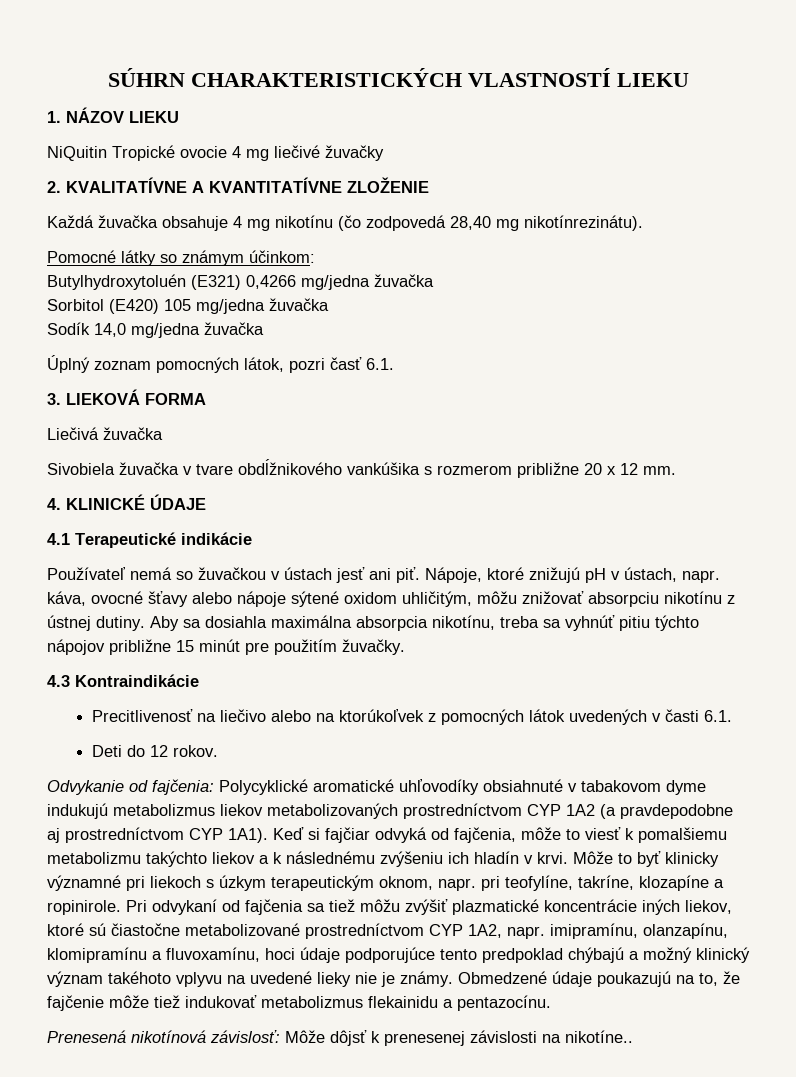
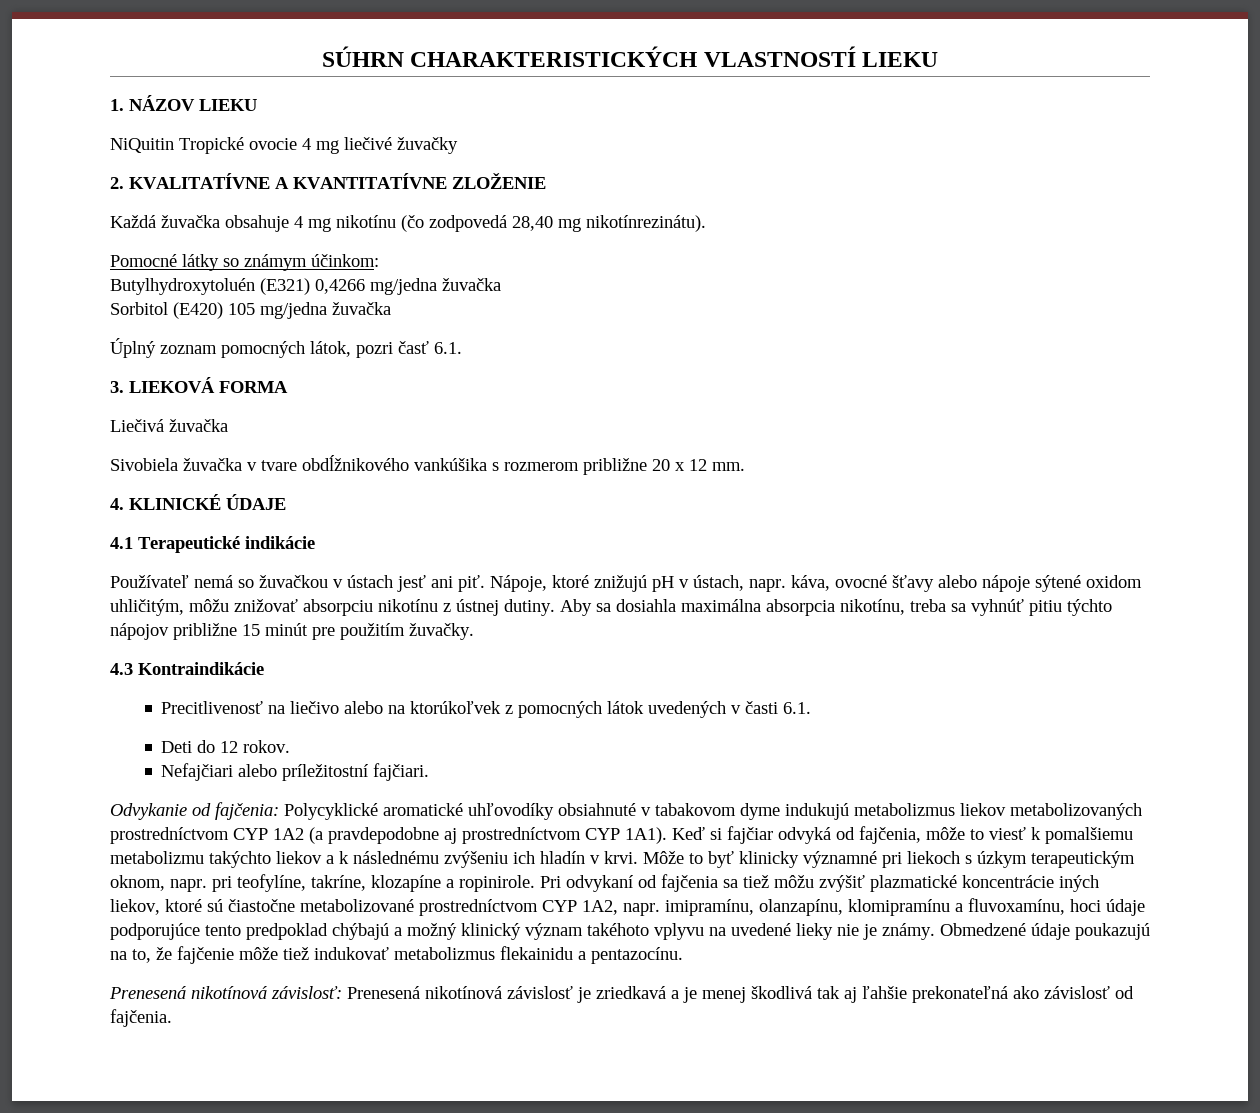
[47,322,264,338] // Sodík 14,0 mg/jedna žuvačka -> (391, 308) none
(219, 751) none -> [161,763,430,781] // Nefajčiari alebo príležitostní fajčiari.
[285,1030,633,1046] Môže dôjsť k prenesenej závislosti na nikotíne.. -> [347,986,1134,1003] [110,1009,172,1027] Prenesená nikotínová závislosť je zriedkavá a je menej škodlivá tak aj ľahšie prekonateľná ako závislosť od fajčenia.

